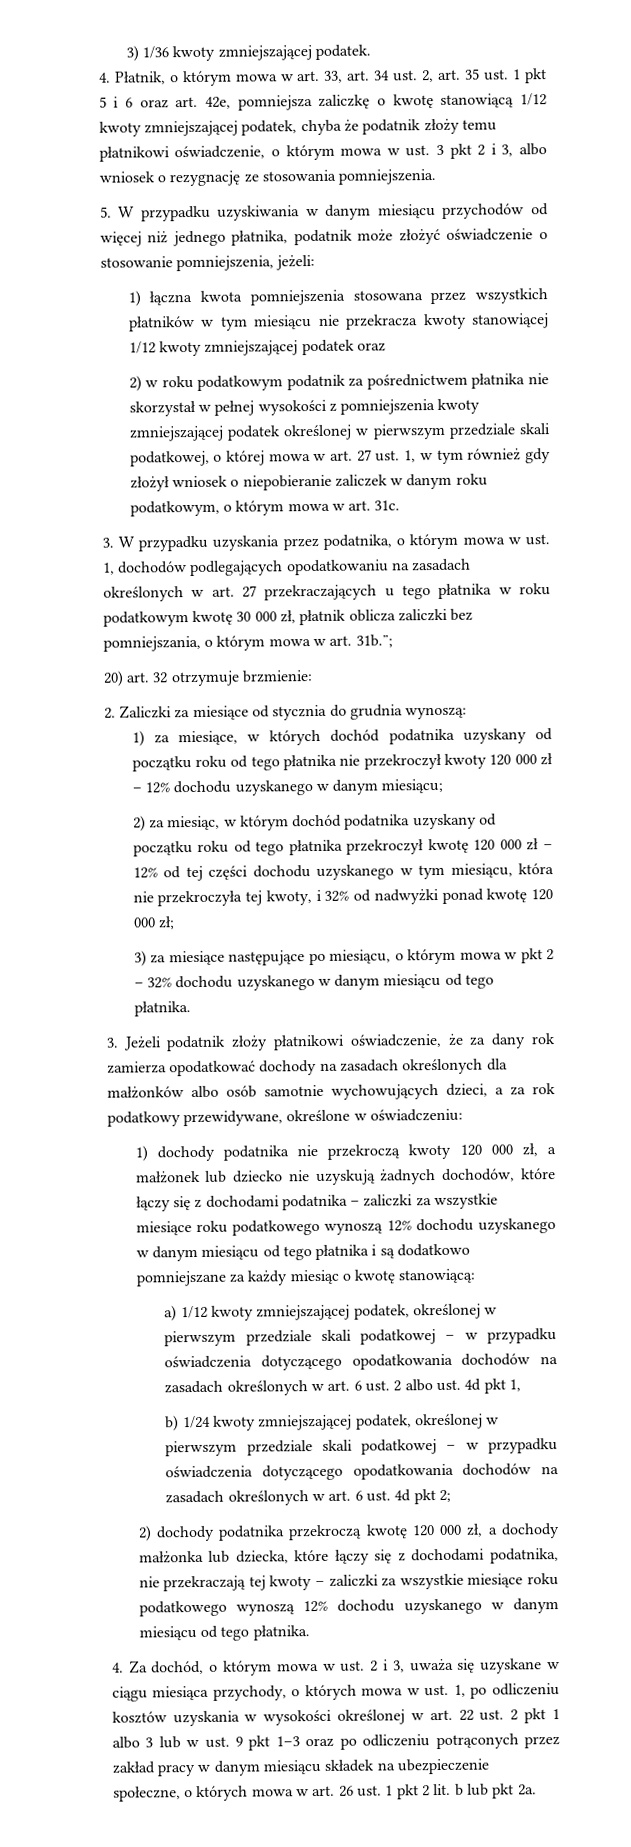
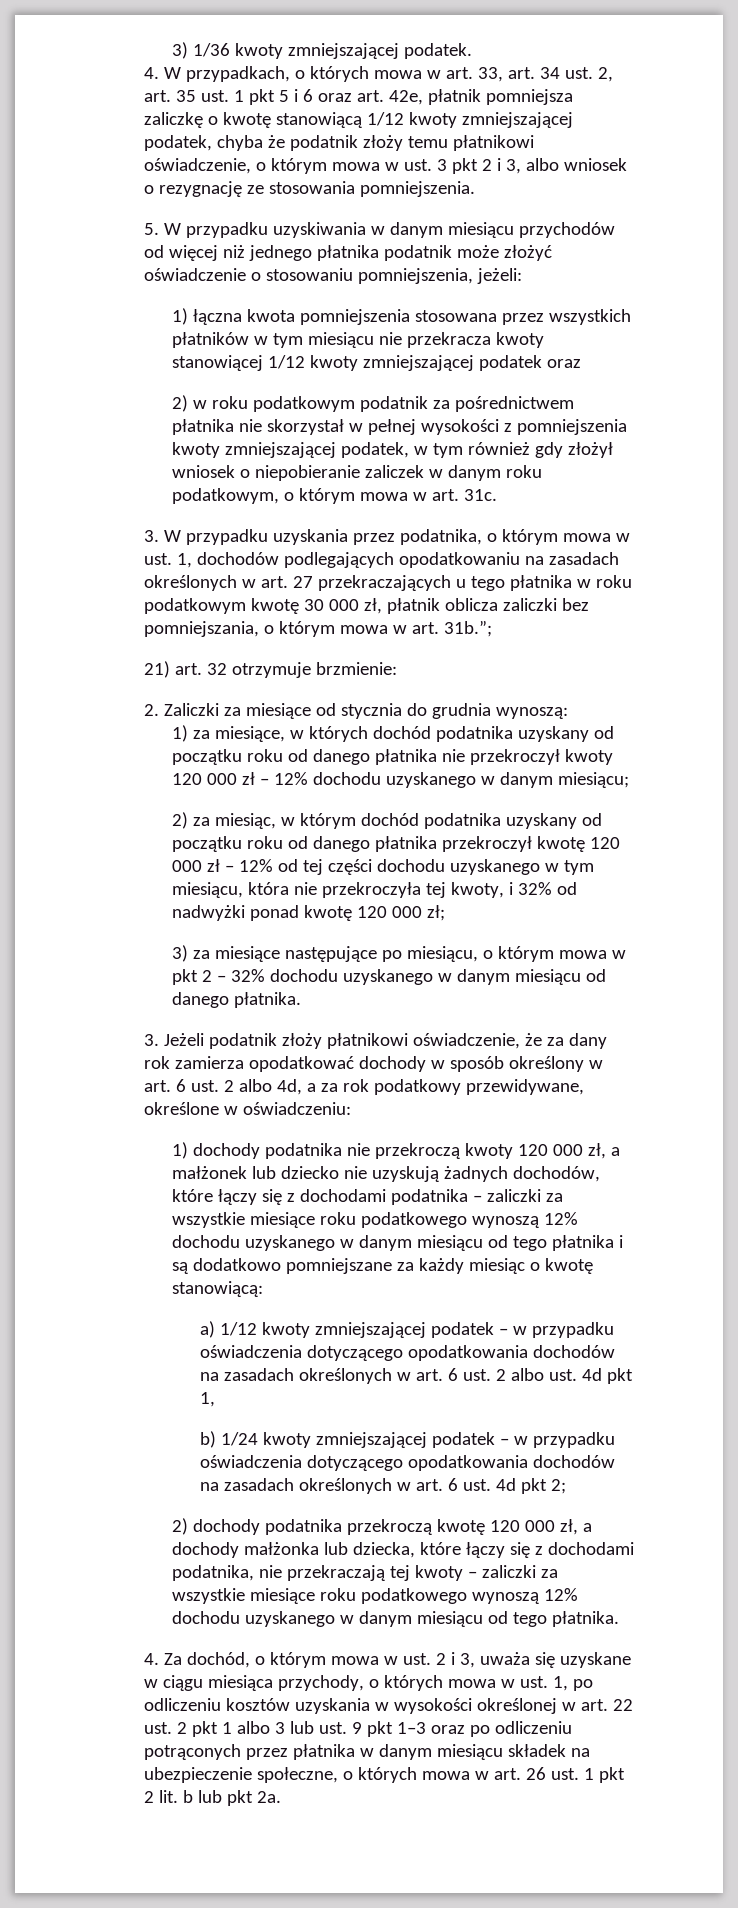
[114,70,232,87] Płatnik, o którym -> [163,66,369,82] W przypadkach, o których
(232, 102) none -> [427,89,481,105] płatnik
[231,230,289,246] płatnika, -> [316,245,379,261] płatnika
[99,256,173,268] stosowanie -> [265,268,353,281] stosowaniu
[226,423,551,441] [129,449,417,467] podatek określonej w pierwszym przedziale skali podatkowej, o której mowa w art. 27 ust. 1, -> [340,442,409,458] podatek,
[102,670,124,687] 20) -> [143,661,170,678] 21)
[250,756,280,771] tego -> [312,749,370,765] danego
[255,841,285,856] tego -> [312,836,370,852] danego
[465,974,495,989] tego -> [171,992,229,1008] danego
[319,1058,508,1075] [106,1083,488,1100] na zasadach określonych dla małżonków albo osób samotnie wychowujących dzieci, -> [430,1056,603,1072] [143,1079,302,1095] w sposób określony w art. 6 ust. 2 albo 4d,
[353,1303,498,1320] [164,1329,437,1347] podatek, określonej w pierwszym przedziale skali podatkowej -> [430,1322,494,1338] podatek
[355,1413,500,1430] [165,1439,438,1457] podatek, określonej w pierwszym przedziale skali podatkowej -> [431,1432,495,1448] podatek
[186,1739,200,1748] w -> (314, 1727) none
[111,1761,196,1777] zakład pracy -> [292,1744,355,1760] płatnika

